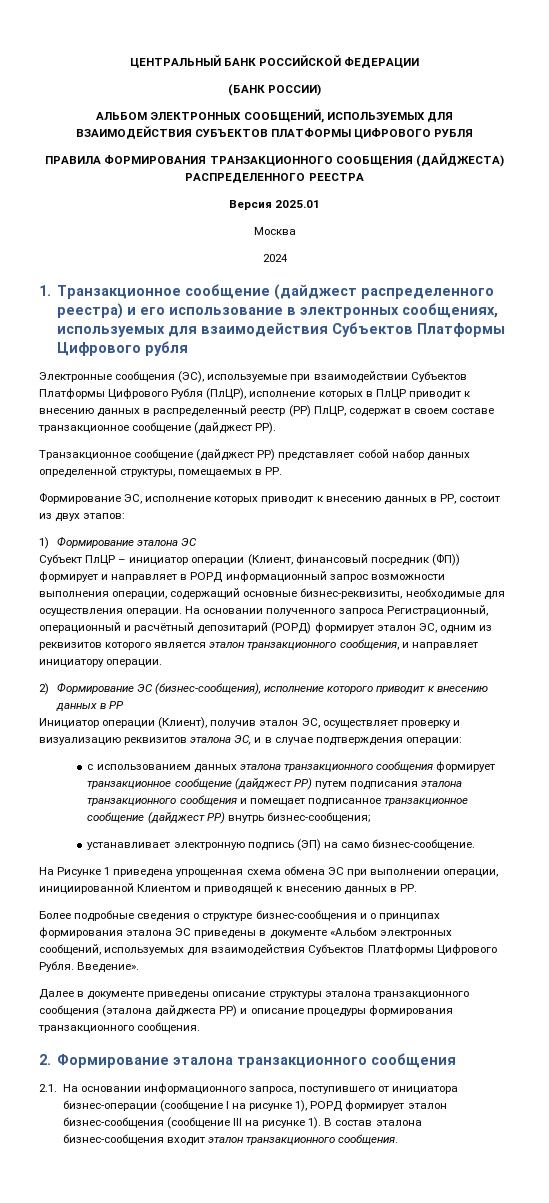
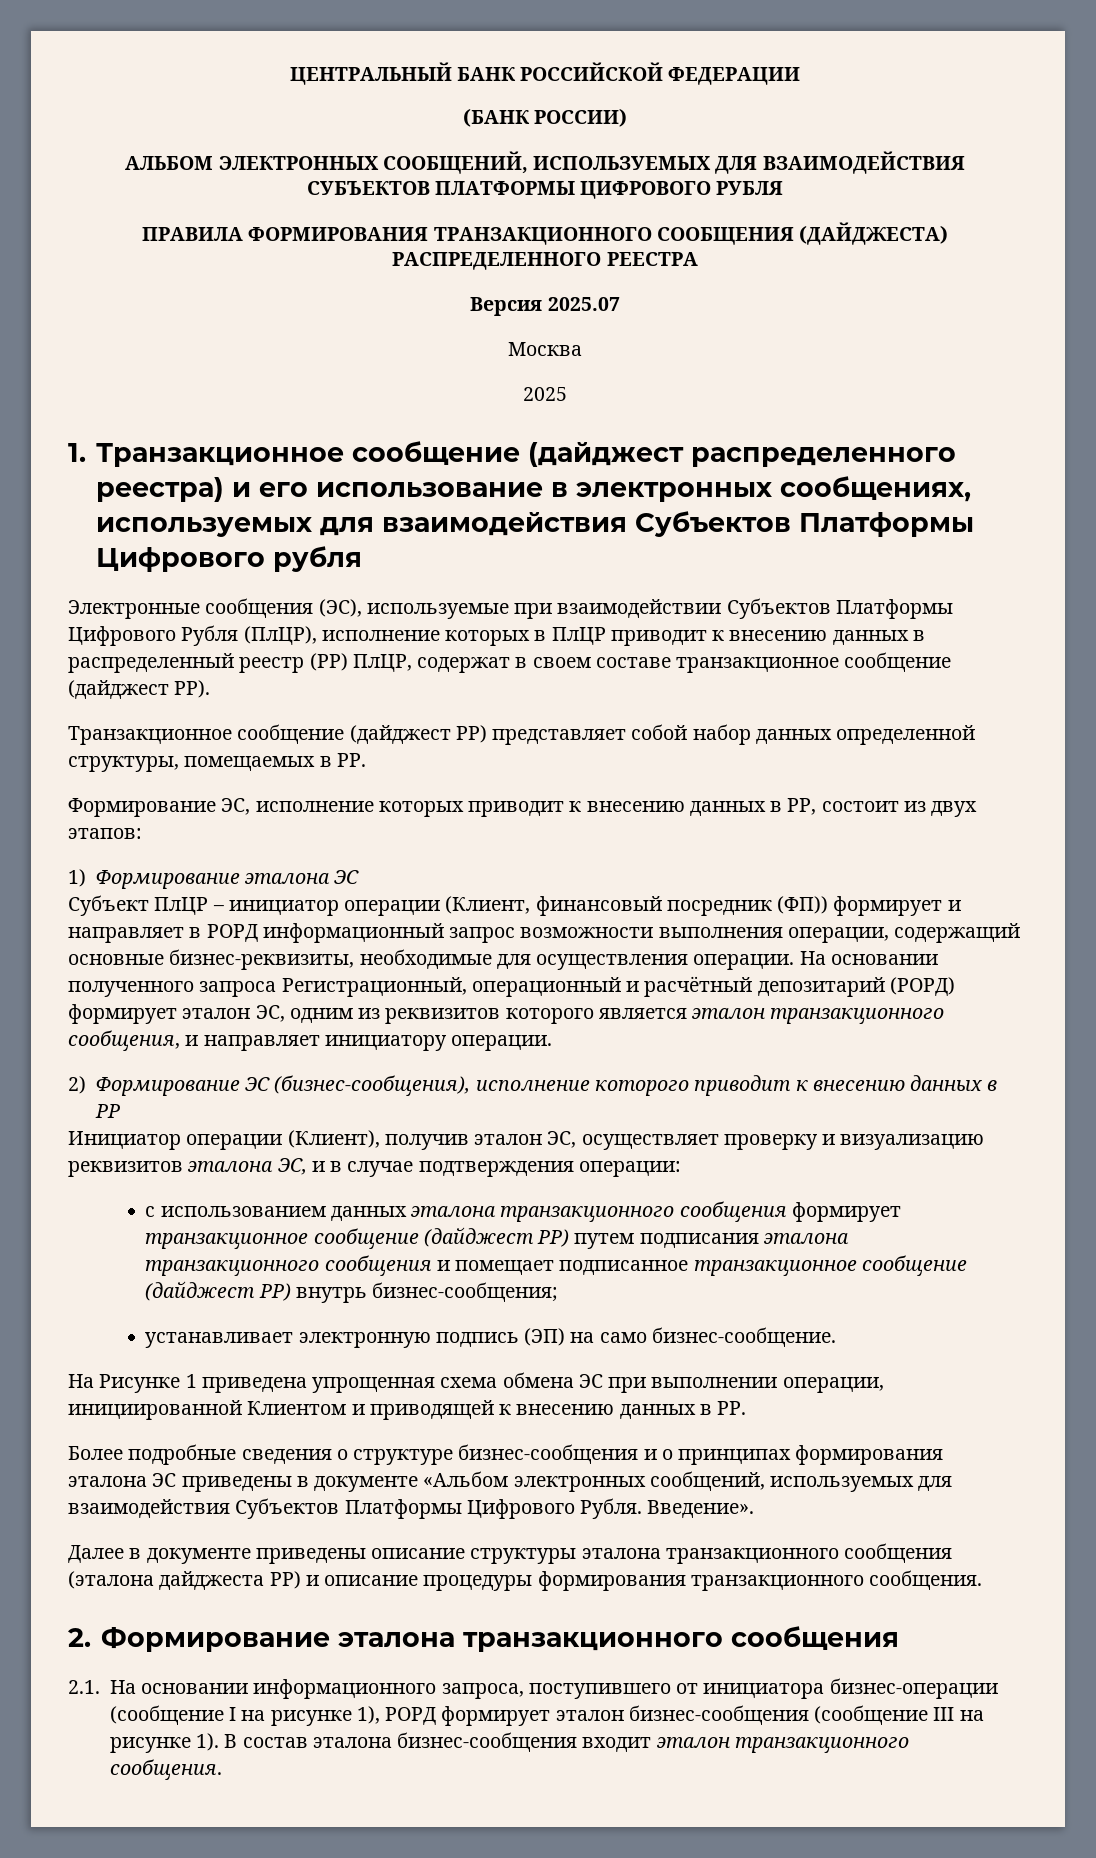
[275,200,321,208] 2025.01 -> [547,297,620,311] 2025.07
[262,254,288,262] 2024 -> [523,387,567,401] 2025

